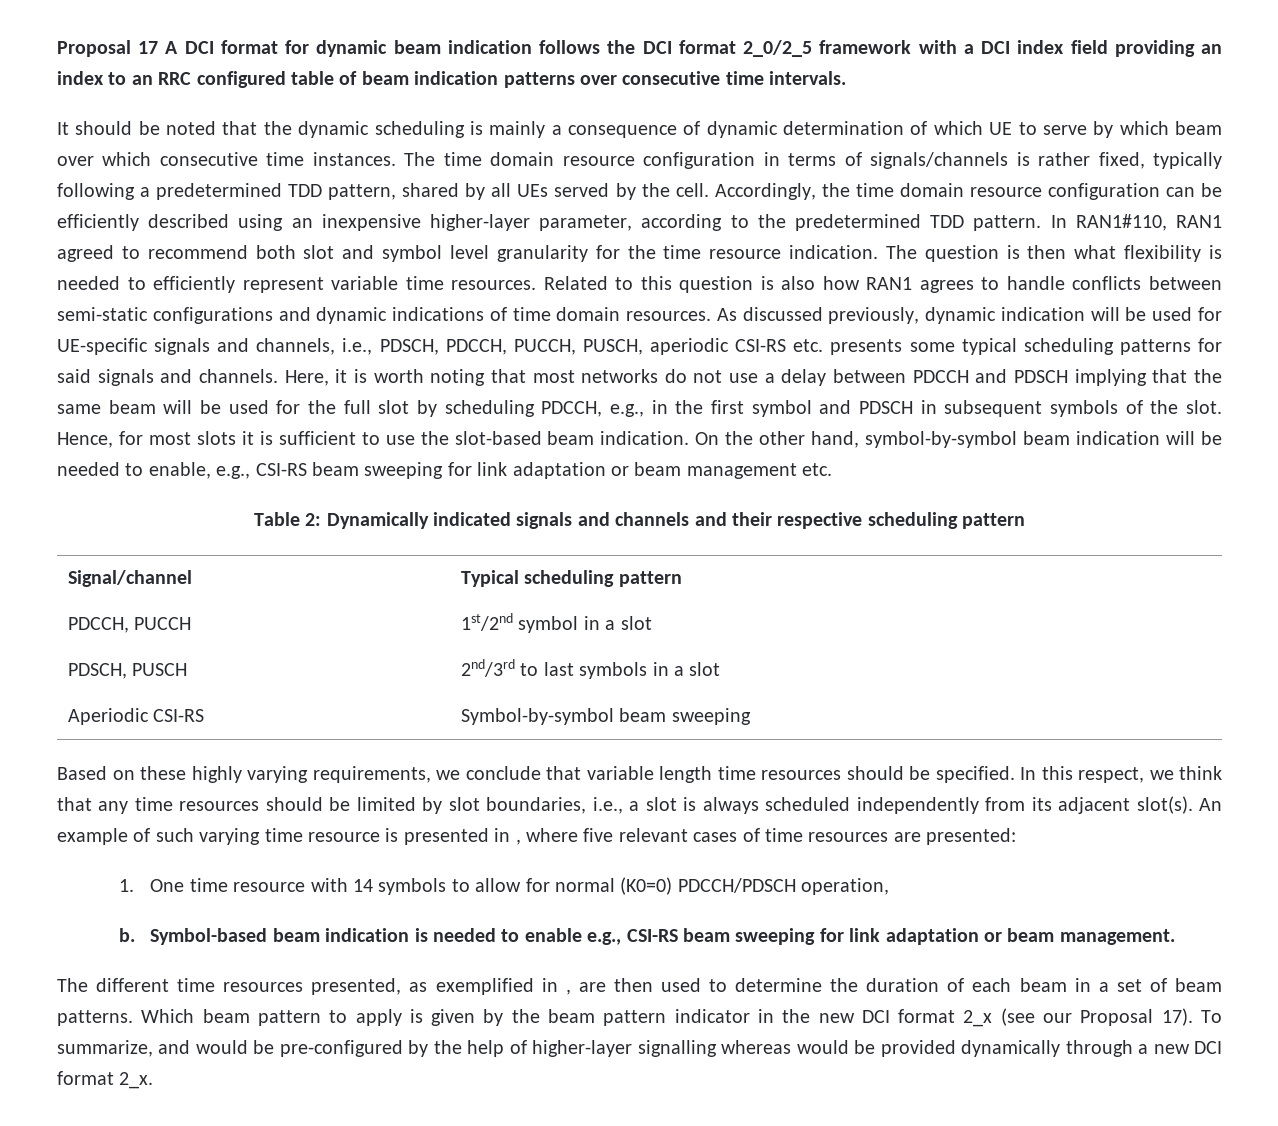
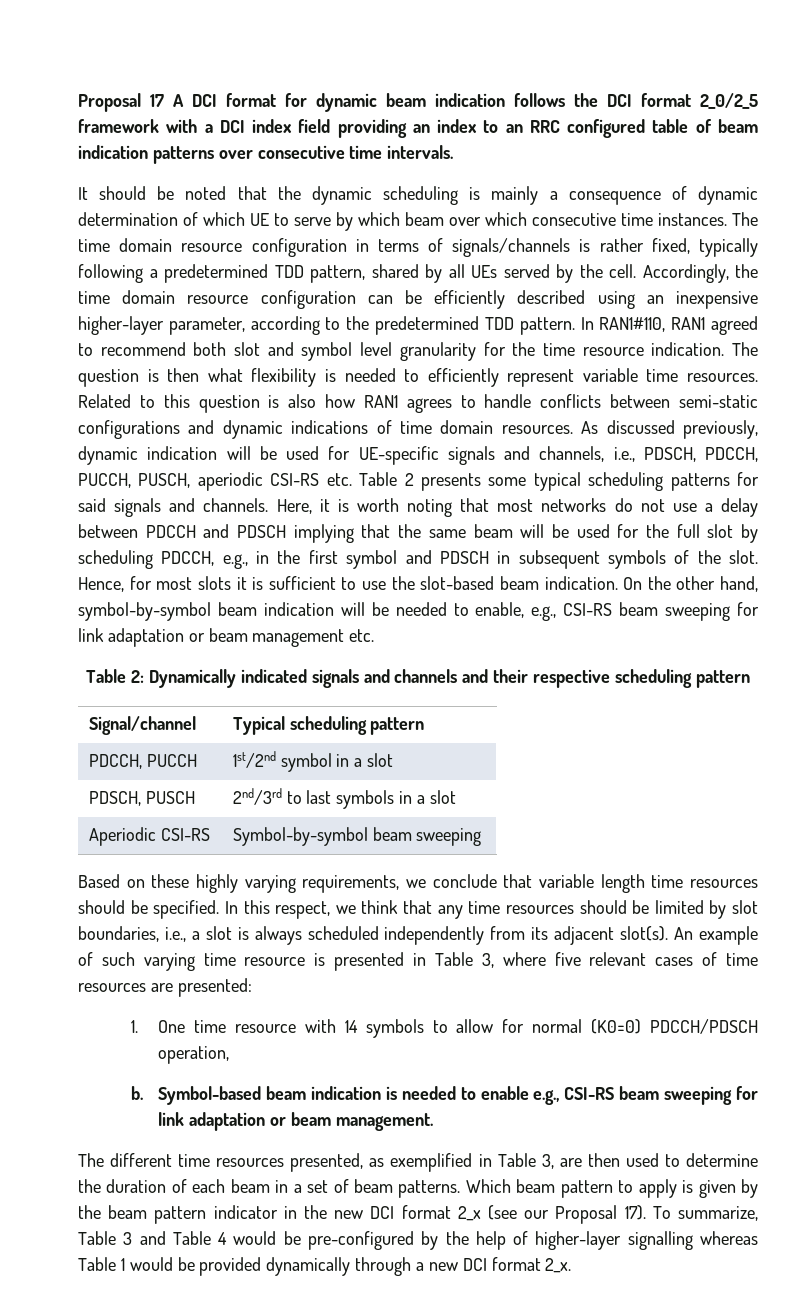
(824, 345) none -> [359,472,414,486] Table 2
[515,839,521,845] , -> [434,952,494,968] Table 3,
[565,989,571,995] , -> [497,1153,554,1169] Table 3,
[158,1040,191,1054] and -> [78,1231,228,1245] Table 3 and Table 4
(792, 1047) none -> [78,1257,125,1271] Table 1

